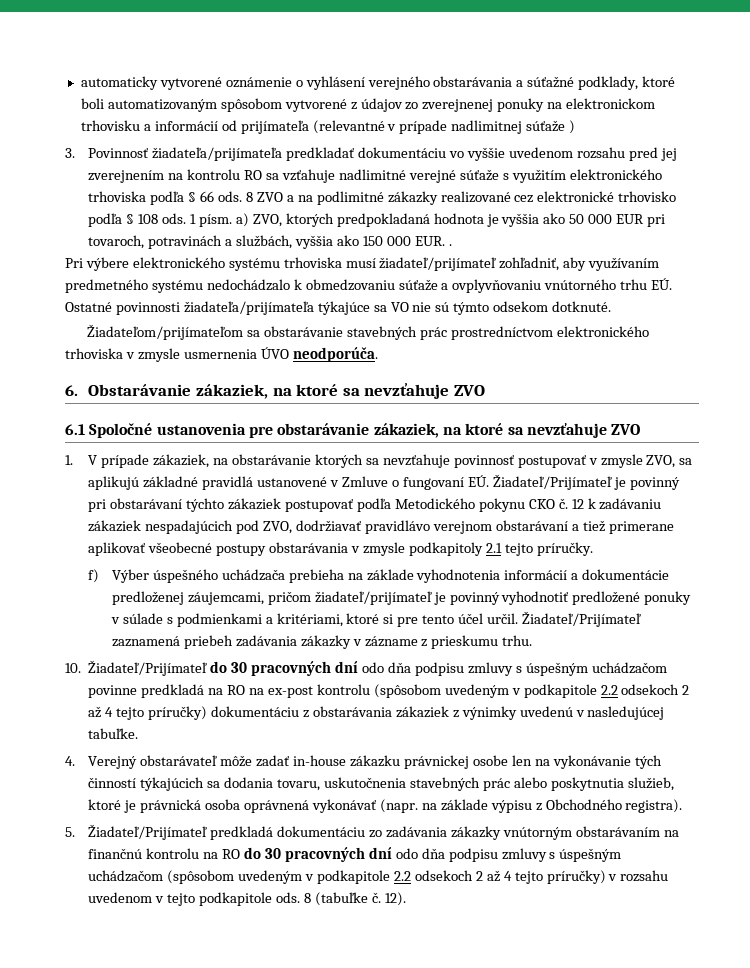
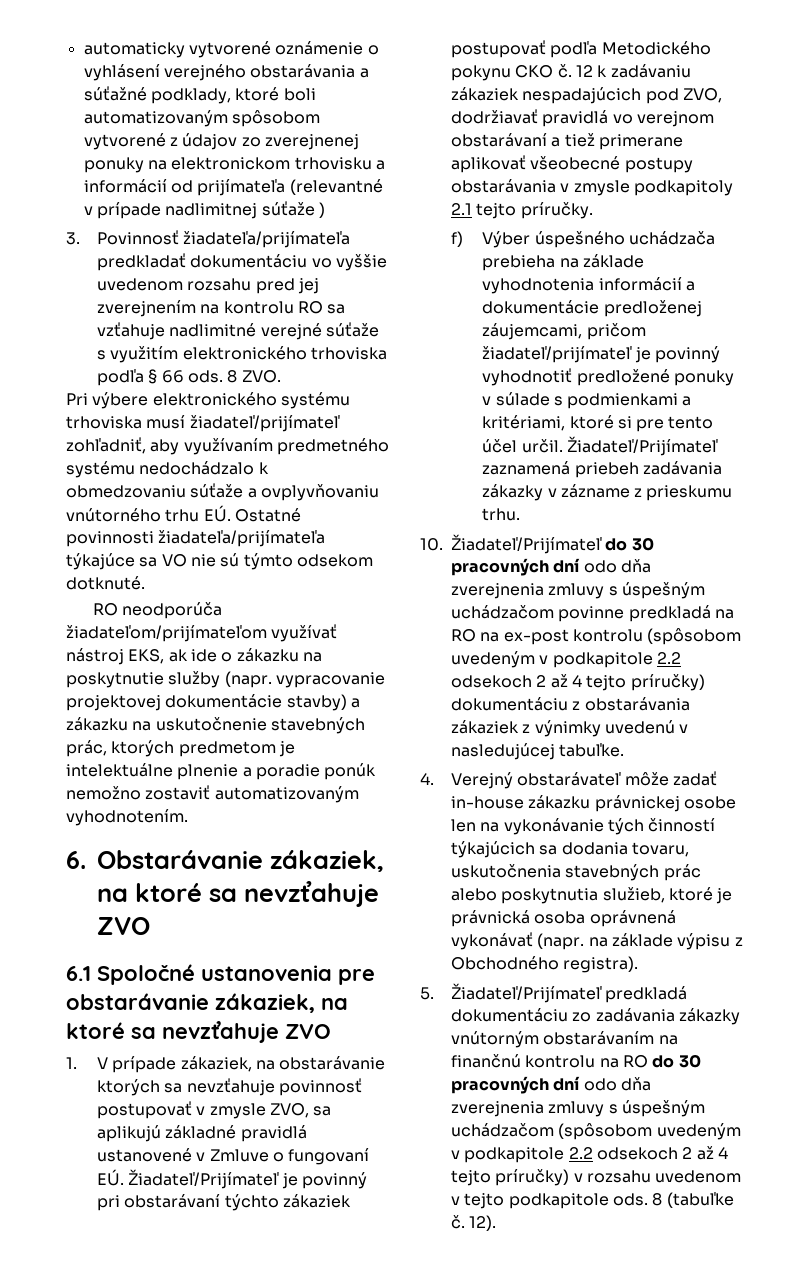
[256,191,677,205] [88,213,666,227] [88,235,452,249] ZVO a na podlimitné zákazky realizované cez elektronické trhovisko podľa § 108 ods. 1 písm. a) ZVO, ktorých predpokladaná hodnota je vyššia ako 50 000 EUR pri tovaroch, potravinách a službách, vyššia ako 150 000 EUR. . -> [241,370,281,383] ZVO.
[87,324,649,340] [65,347,378,362] Žiadateľom/prijímateľom sa obstarávanie stavebných prác prostredníctvom elektronického trhoviska v zmysle usmernenia ÚVO neodporúča. -> [92,602,223,619] [66,624,338,642] [66,648,322,665] [66,671,385,688] [66,694,360,711] [66,717,365,734] [66,740,295,757] [66,763,377,780] [66,785,359,803] [66,809,188,826] RO neodporúča žiadateľom/prijímateľom využívať nástroj EKS, ak ide o zákazku na poskytnutie služby (napr. vypracovanie projektovej dokumentácie stavby) a zákazku na uskutočnenie stavebných prác, ktorých predmetom je intelektuálne plnenie a poradie ponúk nemožno zostaviť automatizovaným vyhodnotením.
[365,520,431,534] pravidlávo -> [542,110,633,127] pravidlá vo
[414,662,464,676] podpisu -> [451,583,545,599] zverejnenia
[448,848,498,862] podpisu -> [451,1101,545,1117] zverejnenia

